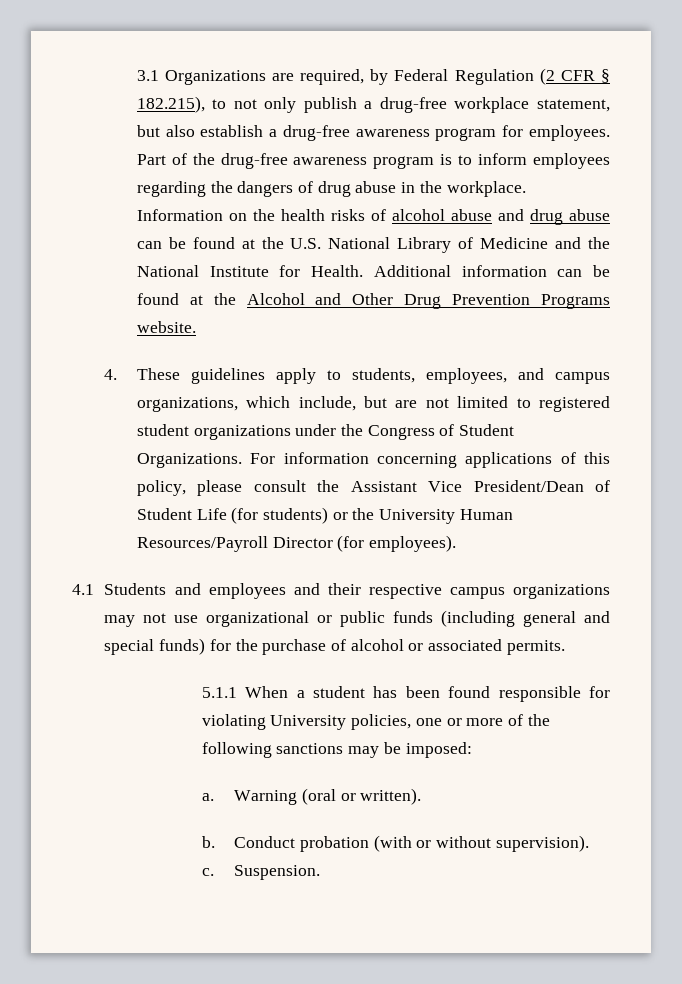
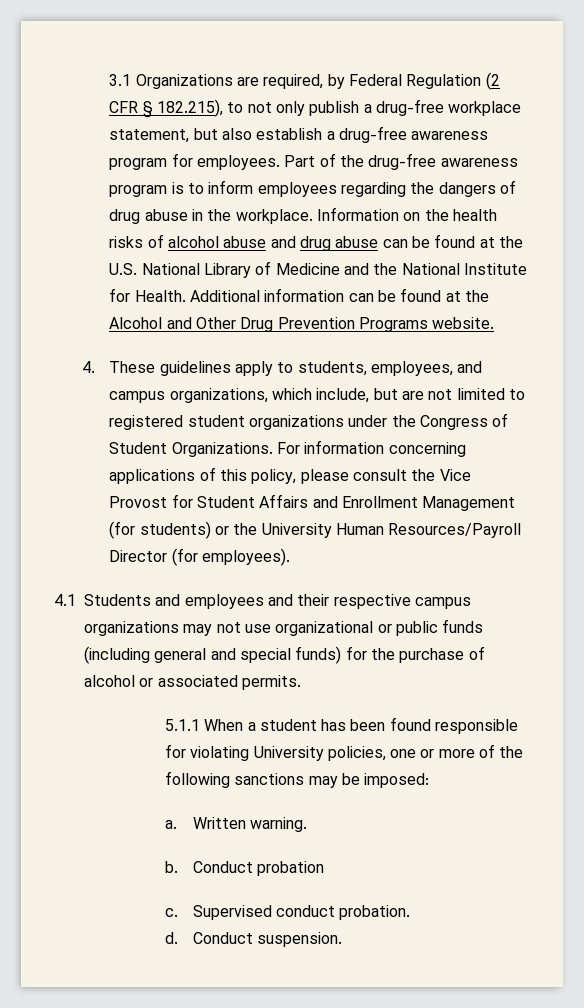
[350,480,610,492] [136,508,227,520] Assistant Vice President/Dean of Student Life -> [439,469,471,481] [109,494,516,511] Vice Provost for Student Affairs and Enrollment Management
[234,788,422,805] Warning (oral or written). -> [192,817,307,832] Written warning.
[373,835,589,852] [201,865,321,880] (with or without supervision). // c. Suspension. -> [164,905,411,920] [164,932,342,947] // c. Supervised conduct probation. // d. Conduct suspension.

